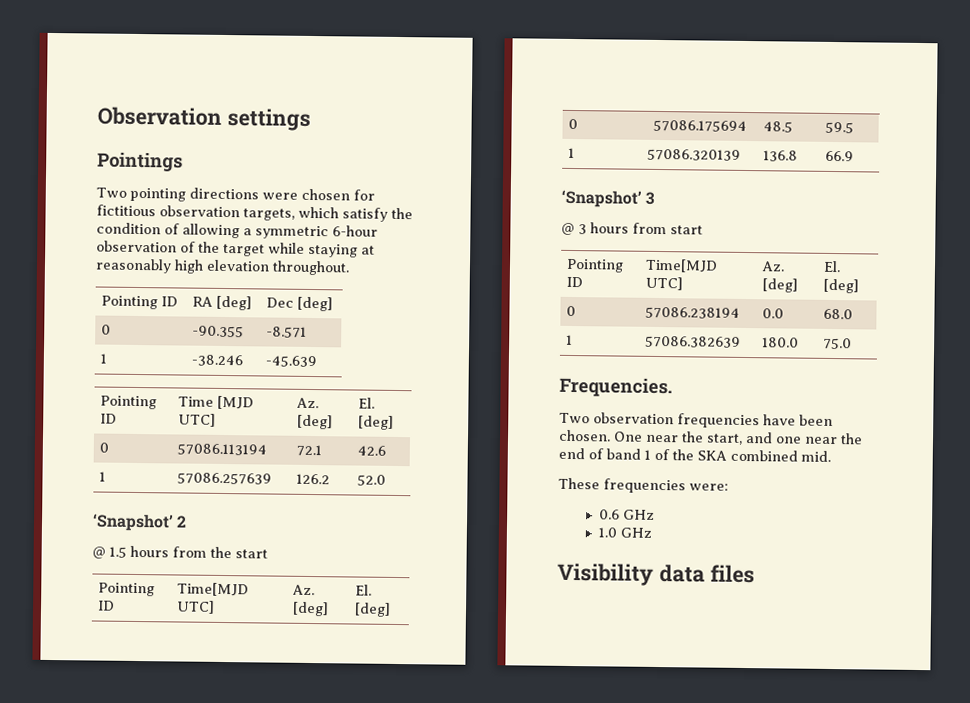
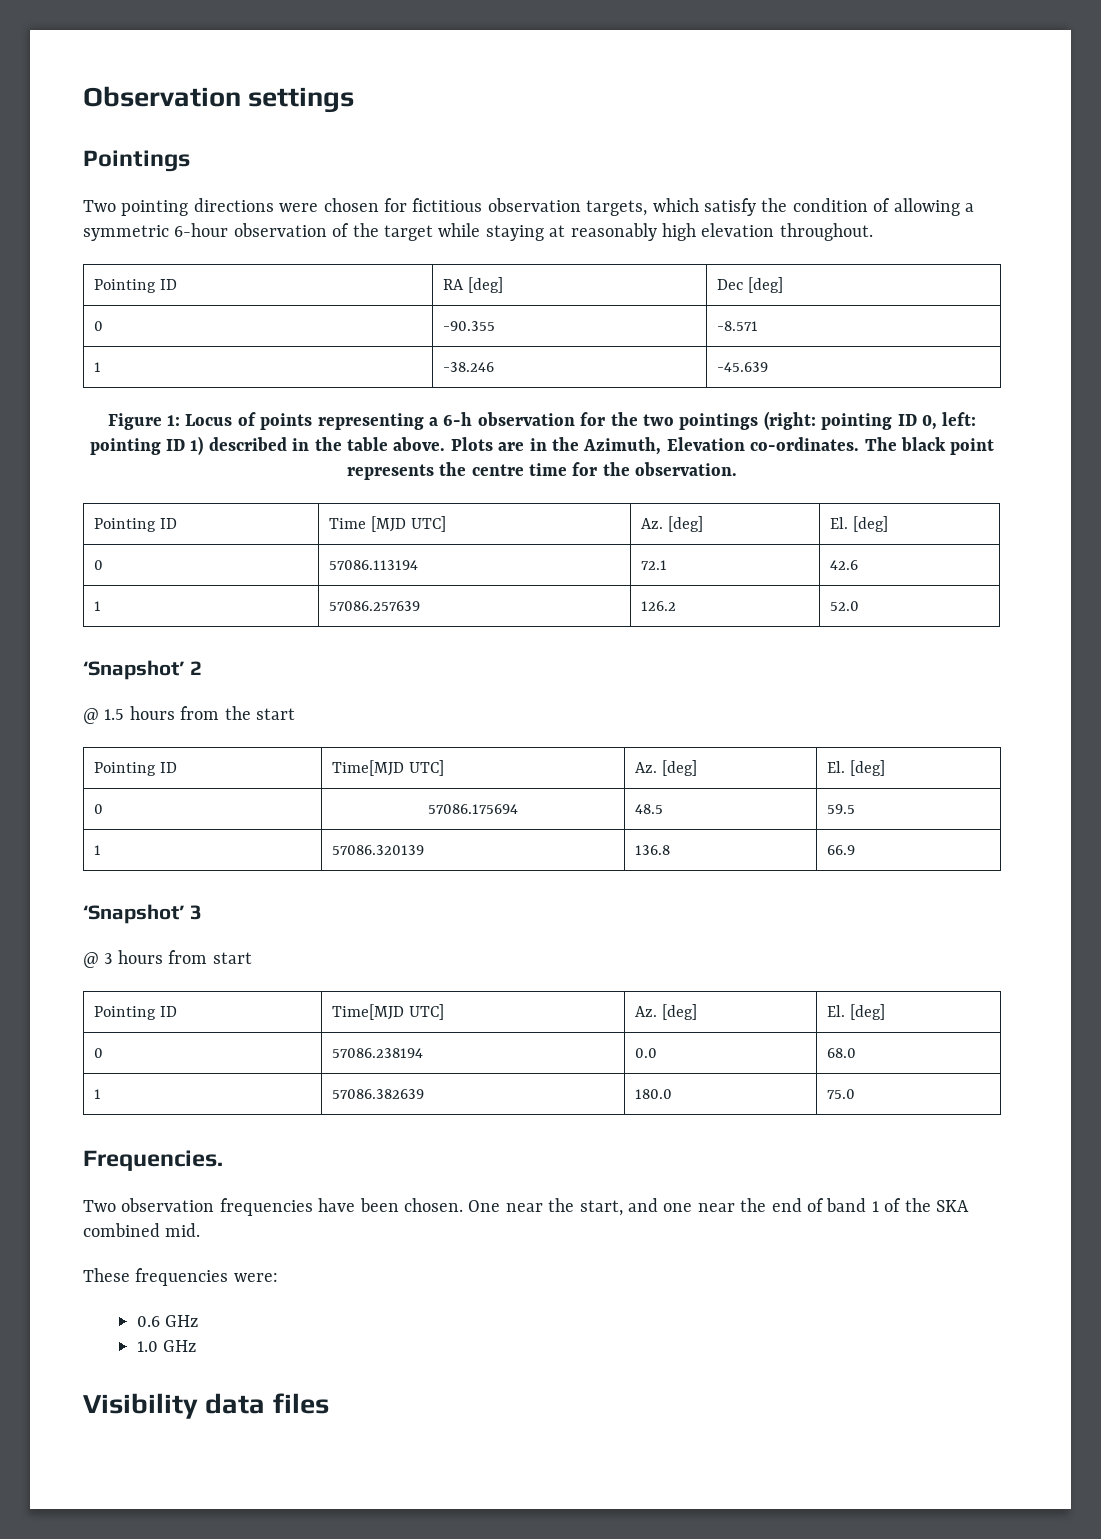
(318, 361) none -> [107,411,977,430] [89,436,995,455] [346,462,738,480] // Figure 1: Locus of points representing a 6-h observation for the two pointings (right: pointing ID 0, left: pointing ID 1) described in the table above. Plots are in the Azimuth, Elevation co-ordinates. The black point represents the centre time for the observation.

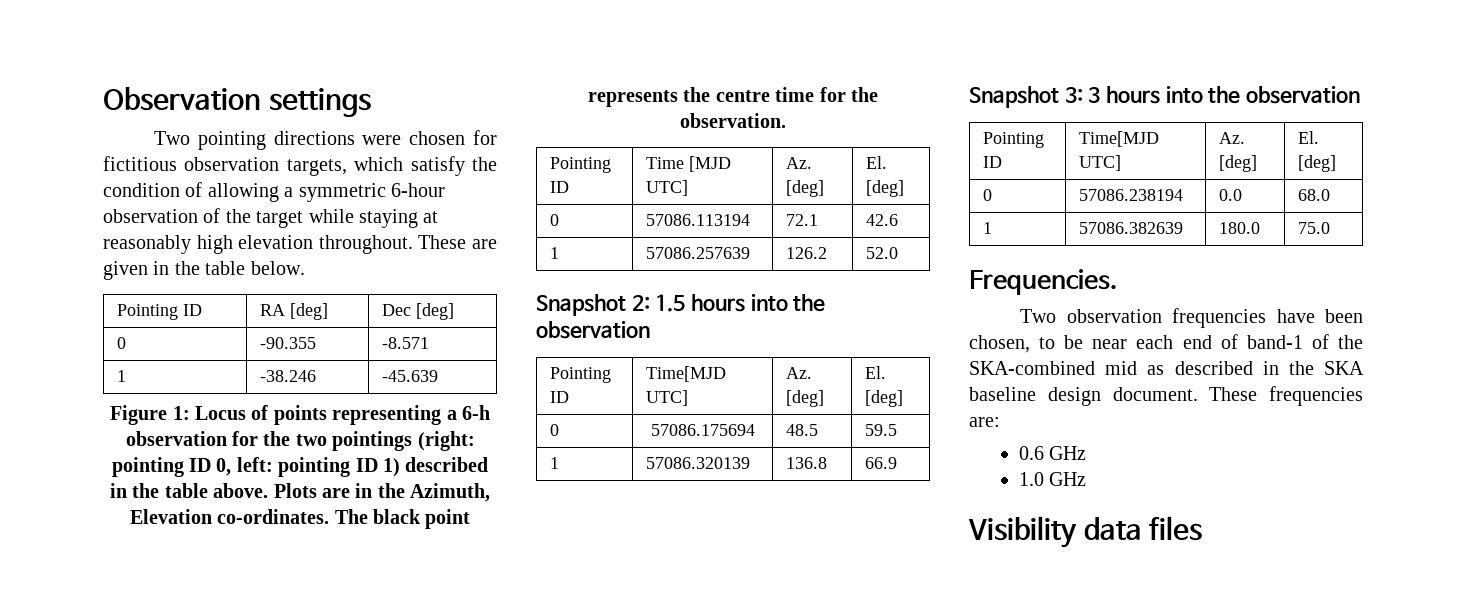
[83,150,190,172] // Pointings -> (371, 102) none
(873, 232) none -> [418,235,497,249] [103,261,305,280] These are given in the table below.
[83,660,202,680] [83,706,295,724] ‘Snapshot’ 2 // @ 1.5 hours from the start -> [536,294,826,316] [536,321,650,339] Snapshot 2: 1.5 hours into the observation
[83,904,202,924] [83,950,252,968] ‘Snapshot’ 3 // @ 3 hours from start -> [969,86,1361,108] Snapshot 3: 3 hours into the observation
[404,1198,969,1216] [83,1223,201,1237] chosen. One near the start, and one near the end of band 1 of the SKA combined mid. // -> [969,334,1363,353] [969,361,1364,375] [969,387,1198,406] chosen, to be near each end of band-1 of the SKA-combined mid as described in the SKA baseline design document.
[233,1273,278,1282] were: -> [969,417,1000,427] are:

